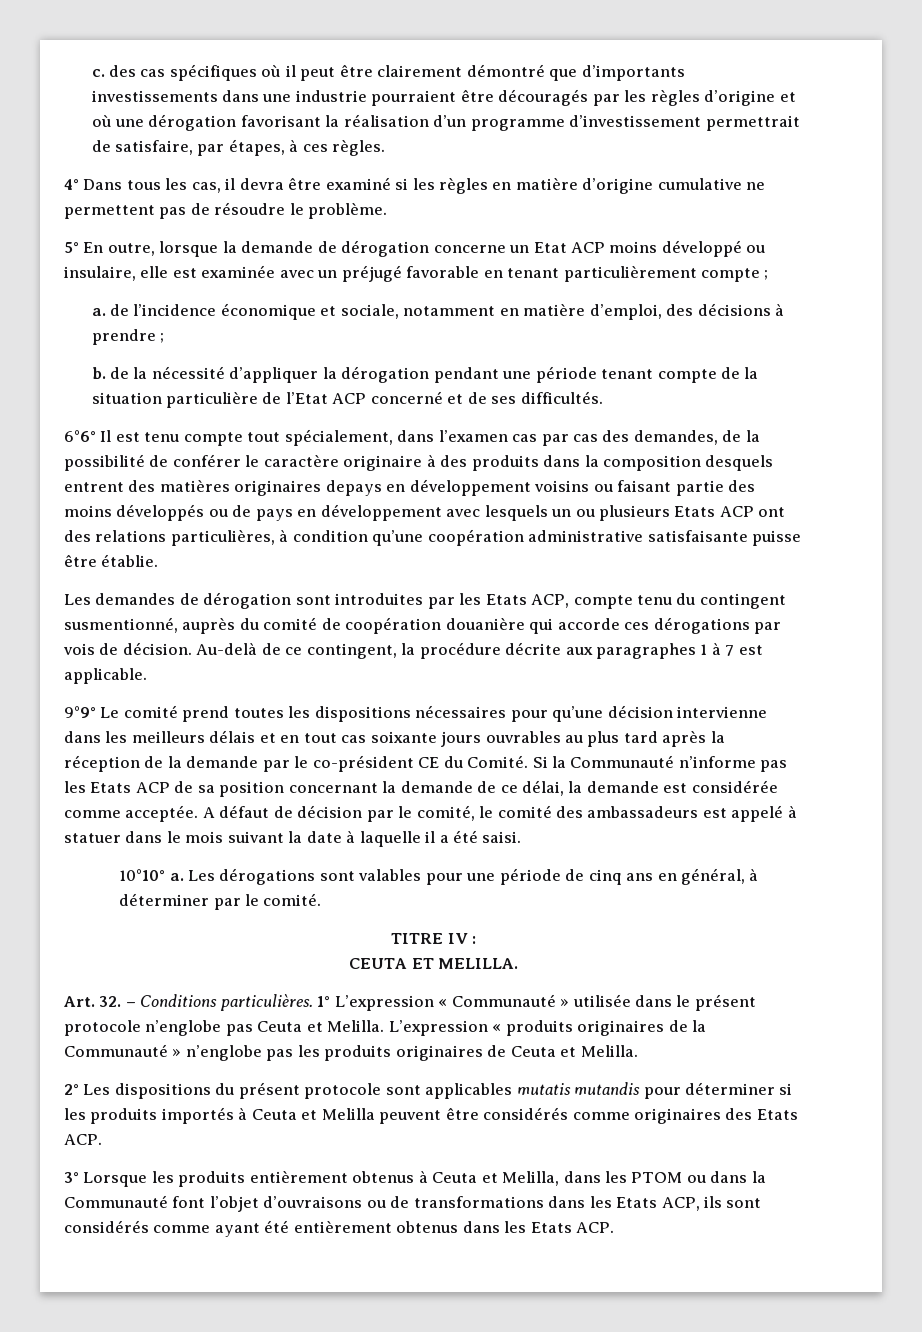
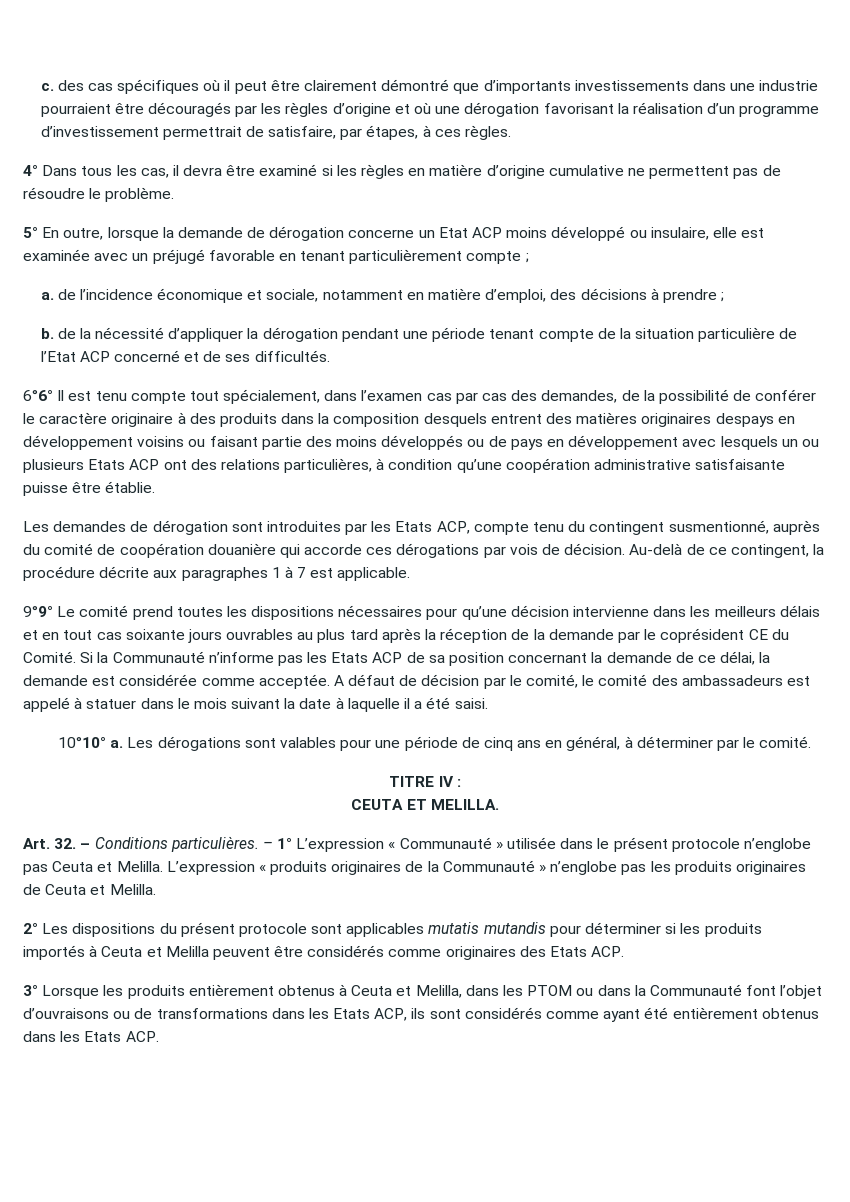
[325,480,382,496] depays -> [715,413,774,427] despays
[312,755,414,772] co-président -> [660,628,745,643] coprésident
(313, 1002) none -> [262,841,273,849] –

